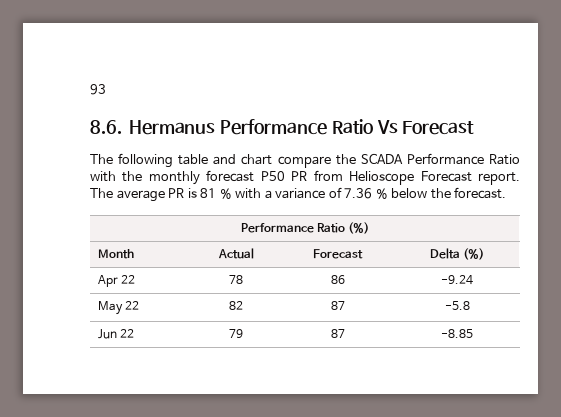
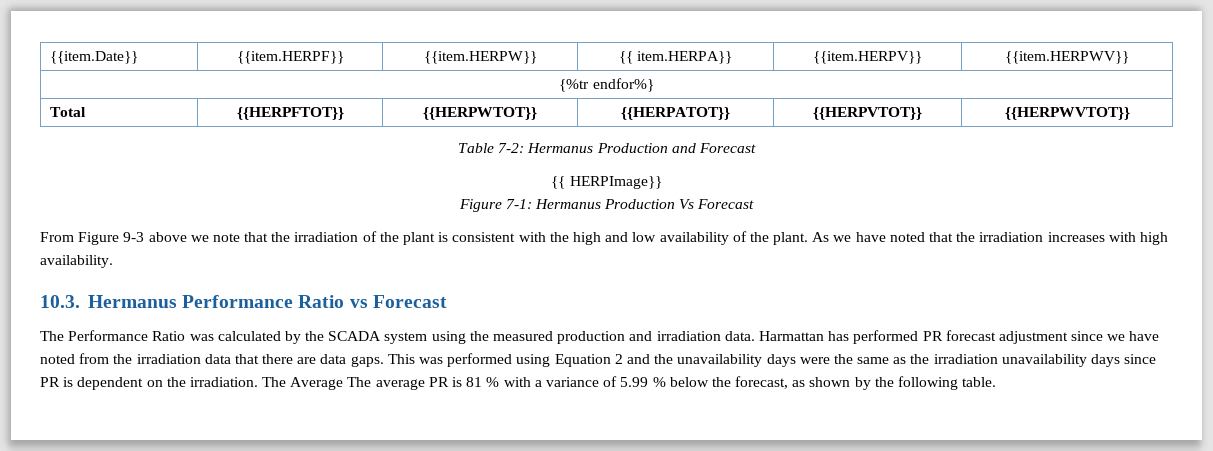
[90,84,106,95] [90,120,122,134] 93 // 8.6. -> [50,51,139,64] [236,51,344,64] [423,51,537,64] [618,51,733,64] [812,51,922,64] [1004,51,1129,64] [559,78,654,92] [50,107,87,117] [236,107,344,120] [423,107,537,120] [620,107,730,120] [812,107,922,120] [1004,107,1130,120] [458,143,756,153] [551,176,662,189] [458,199,755,212] [40,231,1168,245] [40,255,113,268] [40,295,80,308] {{item.Date}} | {{item.HERPF}} | {{item.HERPW}} | {{ item.HERPA}} | {{item.HERPV}} | {{item.HERPWV}} // {%tr endfor%} // Total | {{HERPFTOT}} | {{HERPWTOT}} | {{HERPATOT}} | {{HERPVTOT}} | {{HERPWVTOT}} // Table 7-2: Hermanus Production and Forecast // {{ HERPImage}} // Figure 7-1: Hermanus Production Vs Forecast // From Figure 9-3 above we note that the irradiation of the plant is consistent with the high and low availability of the plant. As we have noted that the irradiation increases with high availability. // 10.3.
[376,120,398,134] Vs -> [349,299,368,308] vs
[118,153,520,168] [90,170,520,185] following table and chart compare the SCADA Performance Ratio with the monthly forecast P50 PR from Helioscope Forecast report. -> [68,330,1160,344] [40,353,1157,367] [40,377,344,390] Performance Ratio was calculated by the SCADA system using the measured production and irradiation data. Harmattan has performed PR forecast adjustment since we have noted from the irradiation data that there are data gaps. This was performed using Equation 2 and the unavailability days were the same as the irradiation unavailability days since PR is dependent on the irradiation. The Average
[344,188,373,199] 7.36 -> [620,377,649,387] 5.99
[454,187,507,199] [240,222,370,234] [97,249,134,259] [217,248,254,259] [313,249,363,259] [429,248,485,260] [97,275,135,287] [229,275,243,284] [330,275,345,284] [441,275,473,285] [97,301,139,315] [229,301,243,310] [330,301,345,310] [444,301,470,310] [97,329,134,339] [229,329,243,338] [330,329,345,338] [441,329,473,338] forecast. // Performance Ratio (%) // Month | Actual | Forecast | Delta (%) // Apr 22 | 78 | 86 | -9.24 // May 22 | 82 | 87 | -5.8 // Jun 22 | 79 | 87 | -8.85 -> [735,376,997,390] forecast, as shown by the following table.

